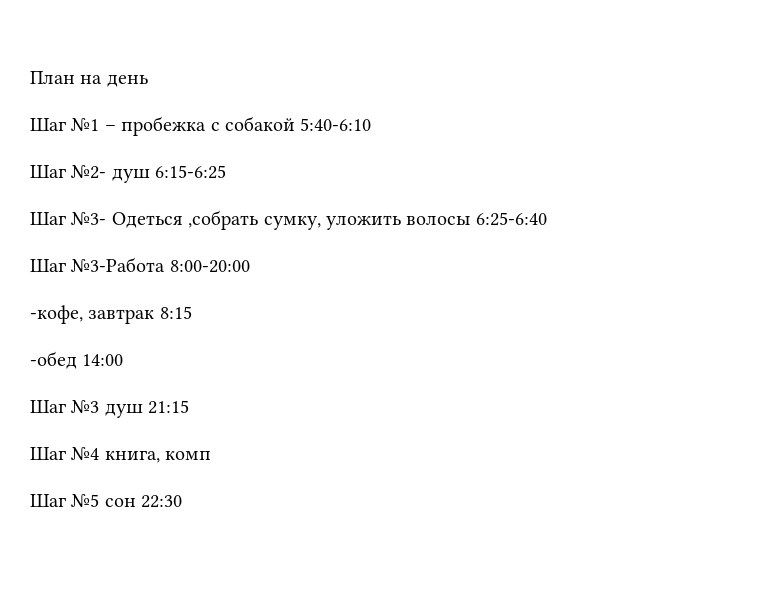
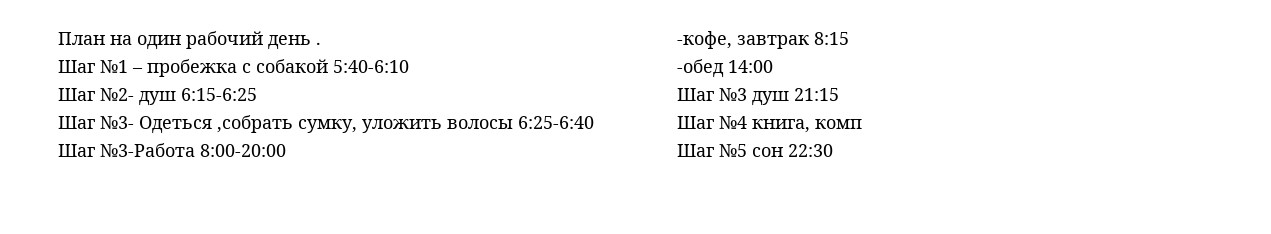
(103, 79) none -> [137,31,263,50] один рабочий
(148, 80) none -> [316,42,321,45] .

